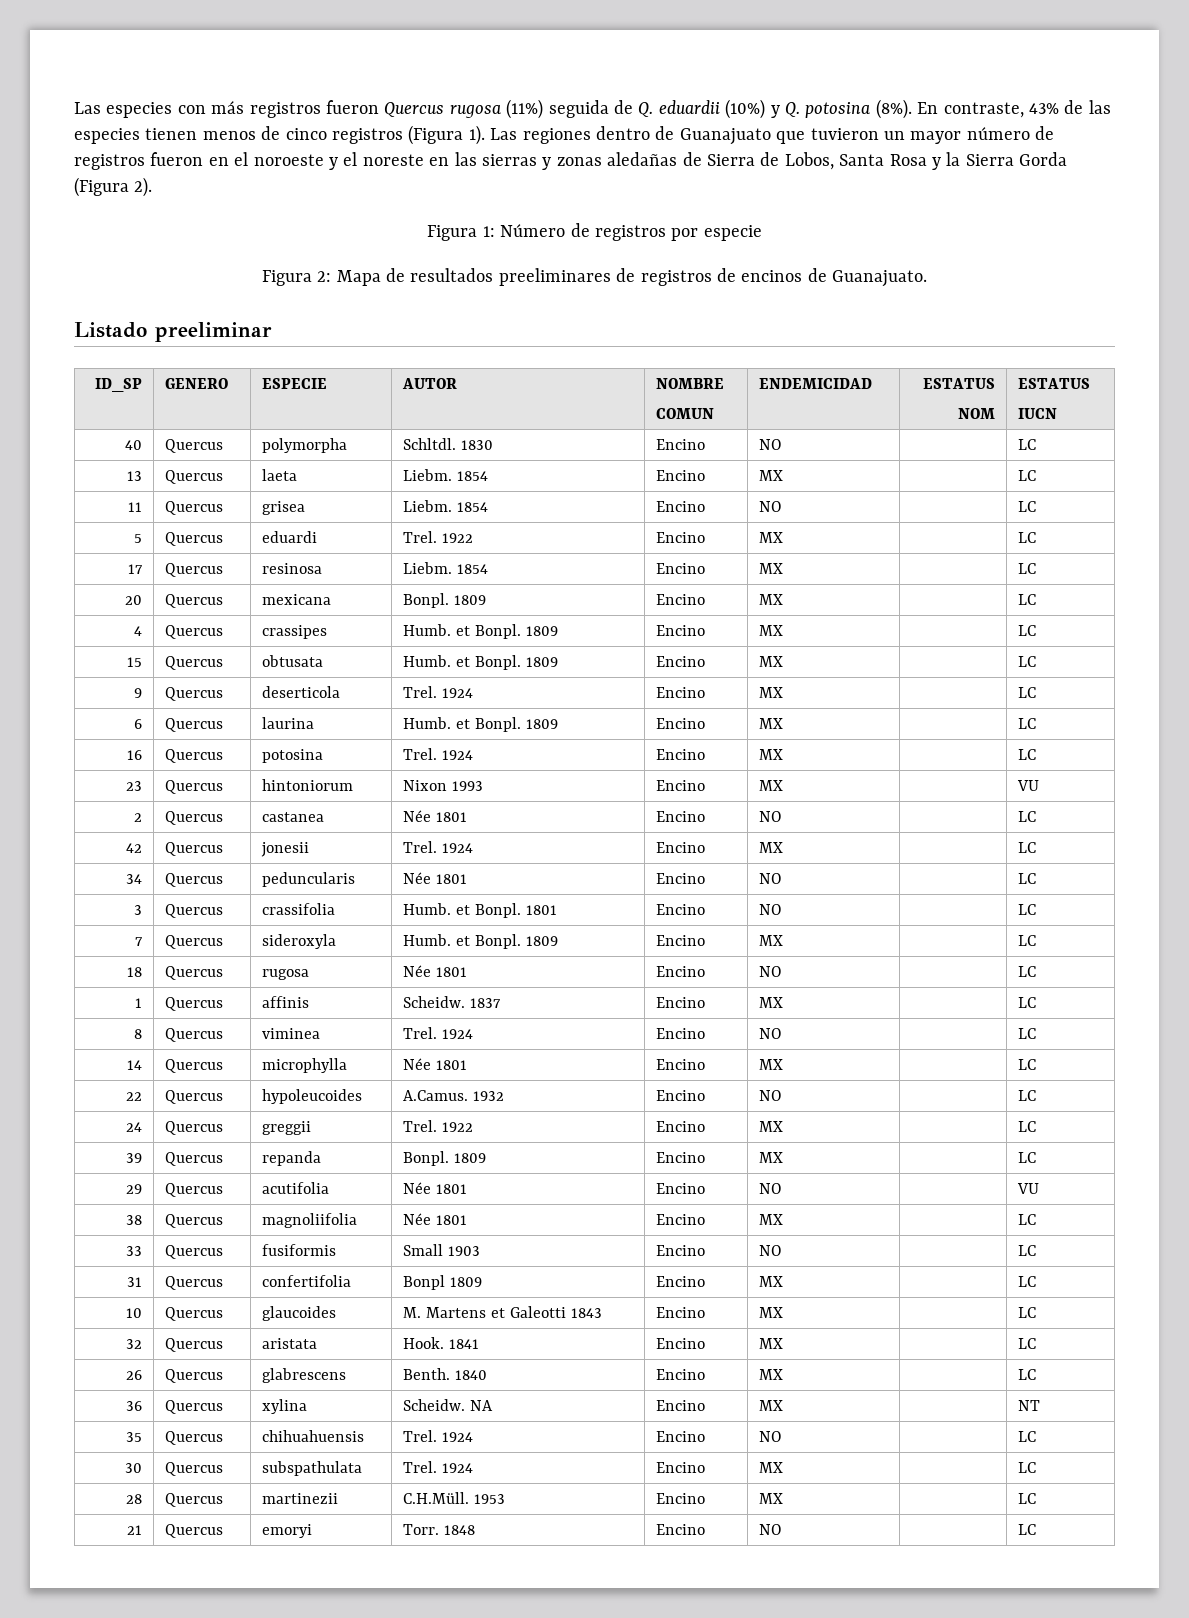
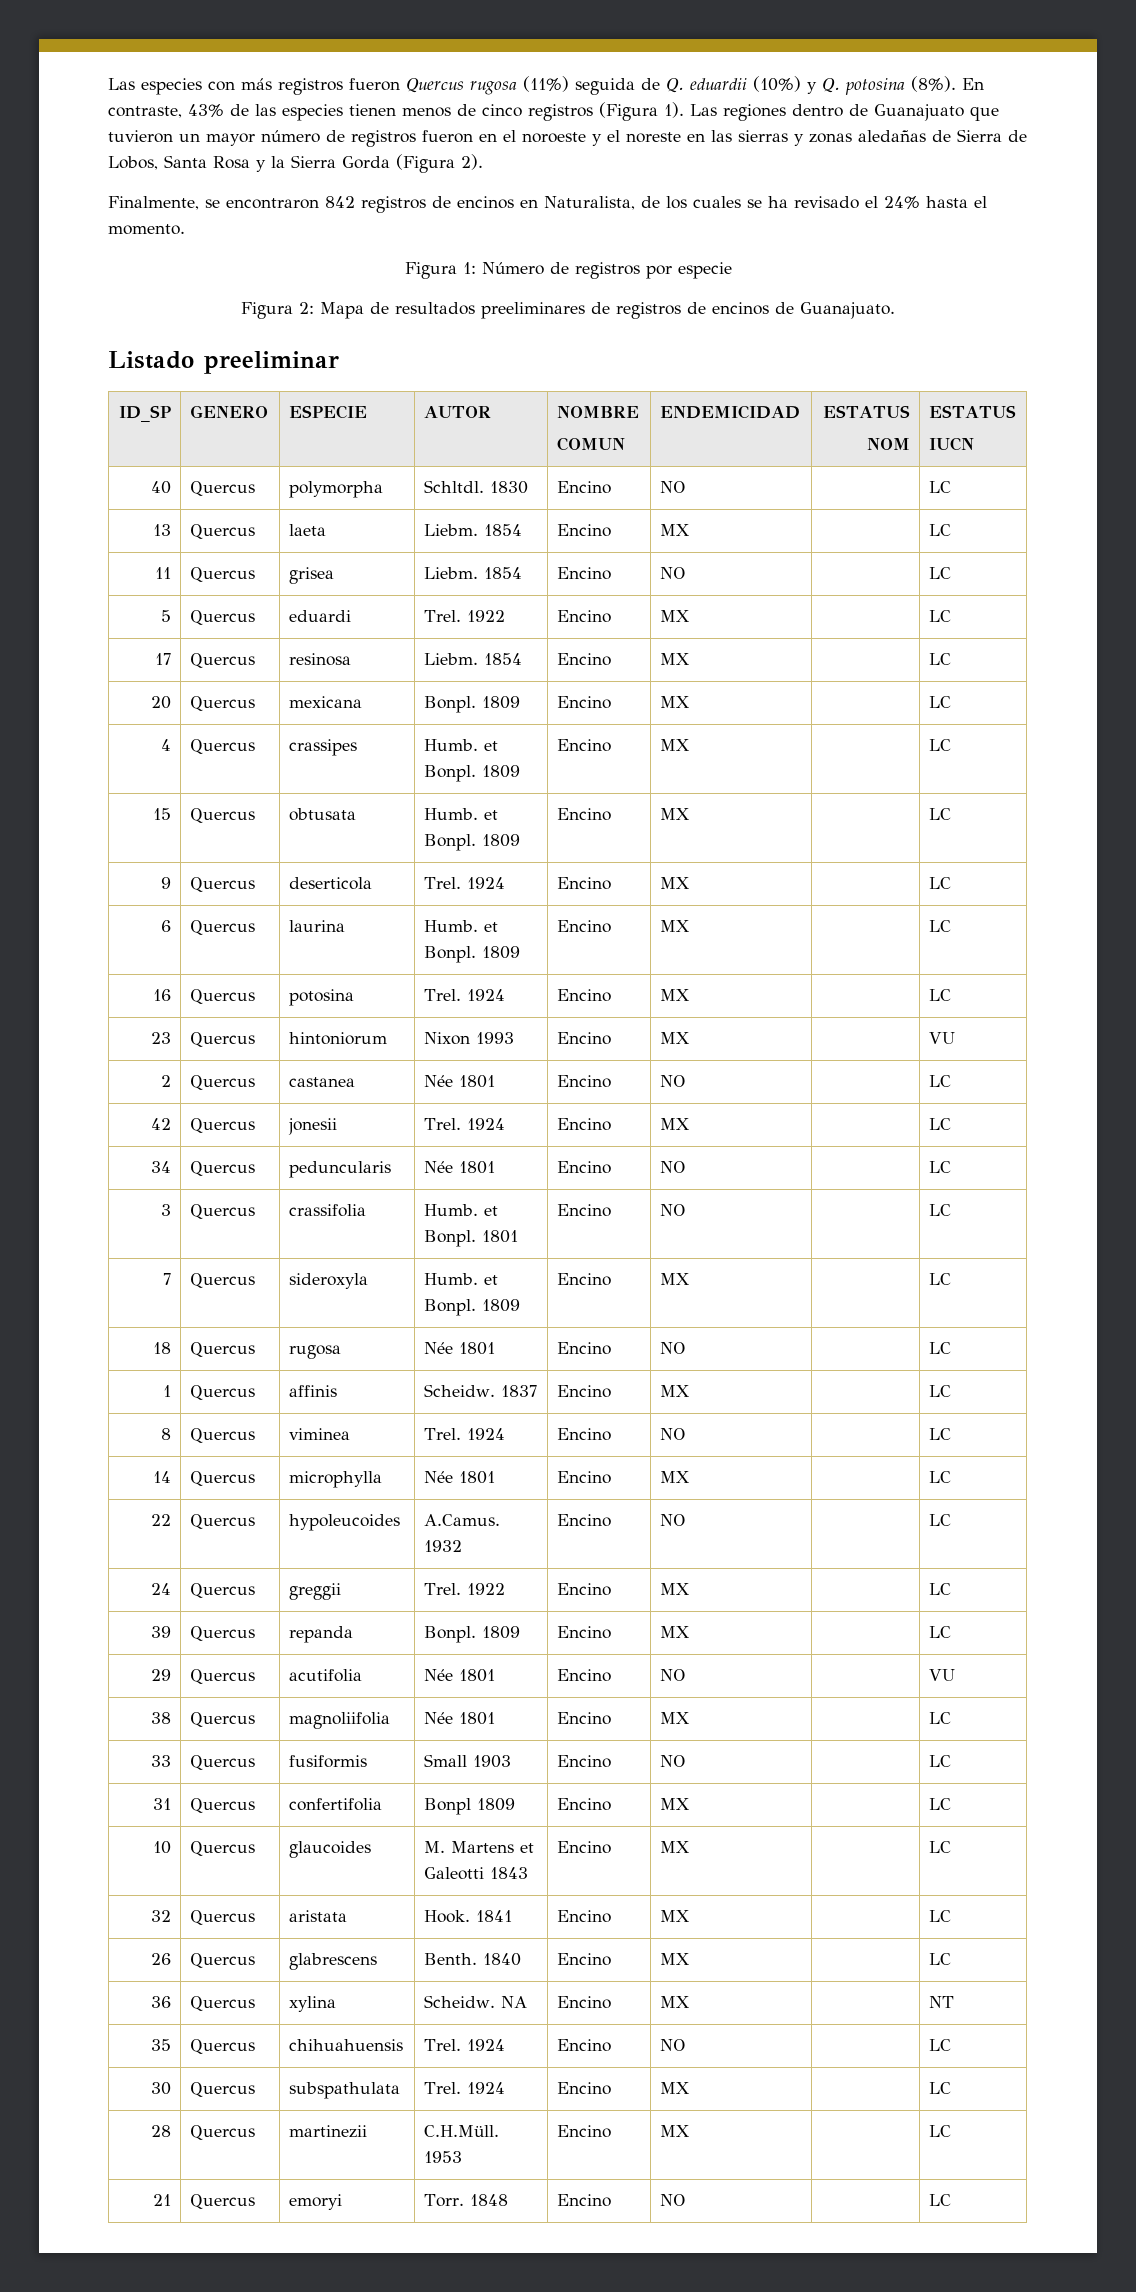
(153, 187) none -> [108,196,987,213] [108,224,185,235] // Finalmente, se encontraron 842 registros de encinos en Naturalista, de los cuales se ha revisado el 24% hasta el momento.

